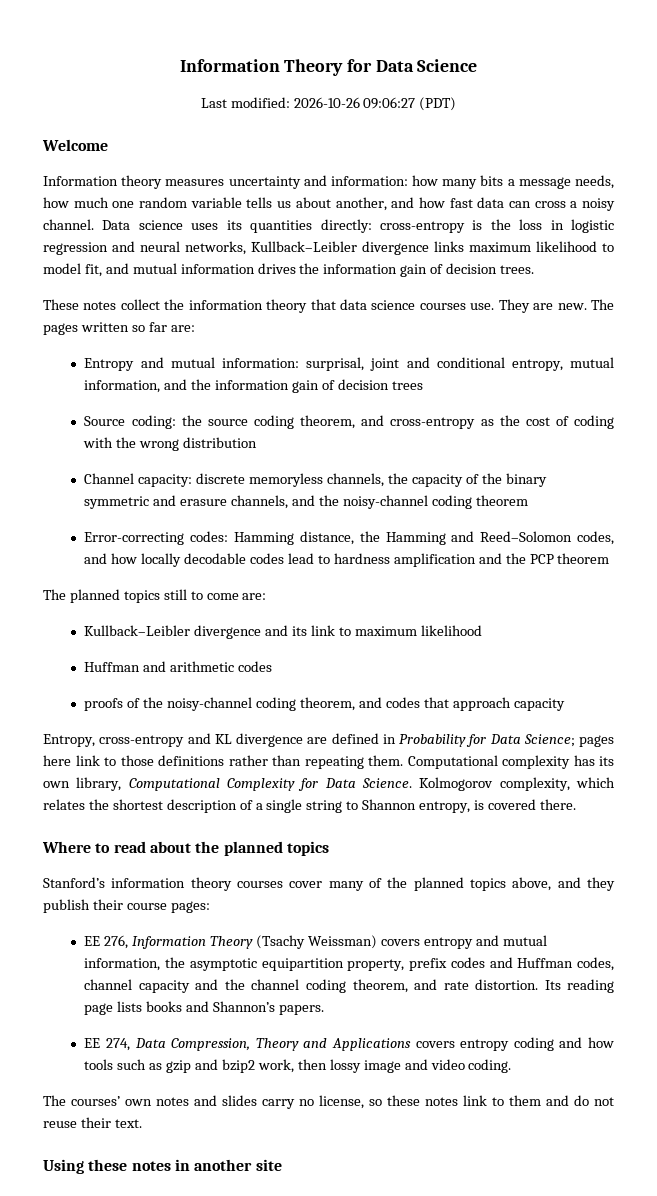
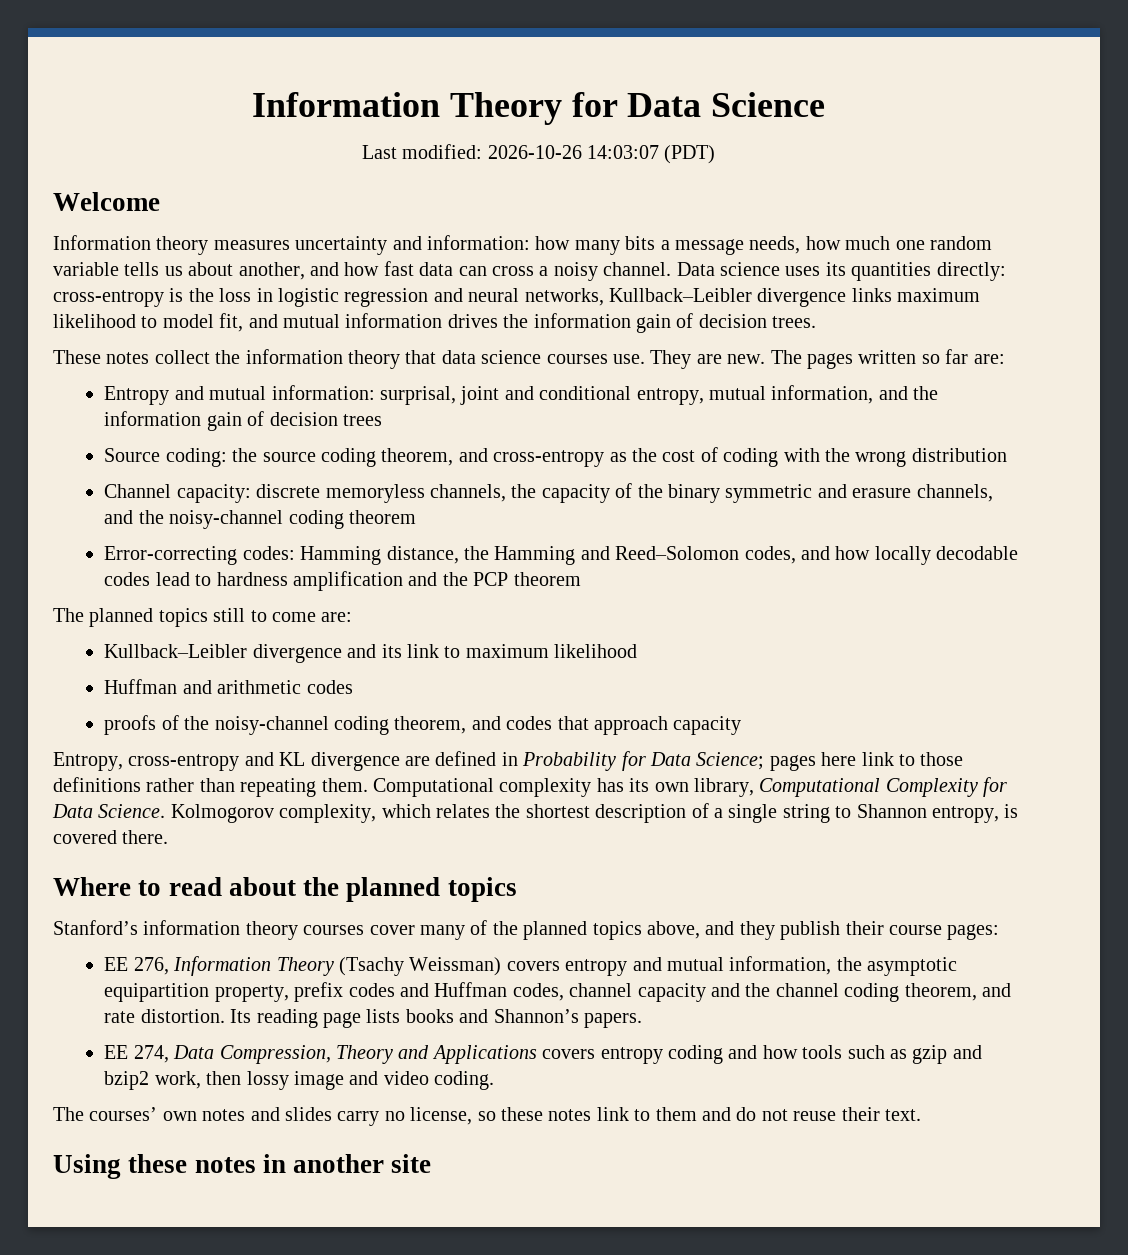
[363,97,416,109] 09:06:27 -> [586,145,659,159] 14:03:07

